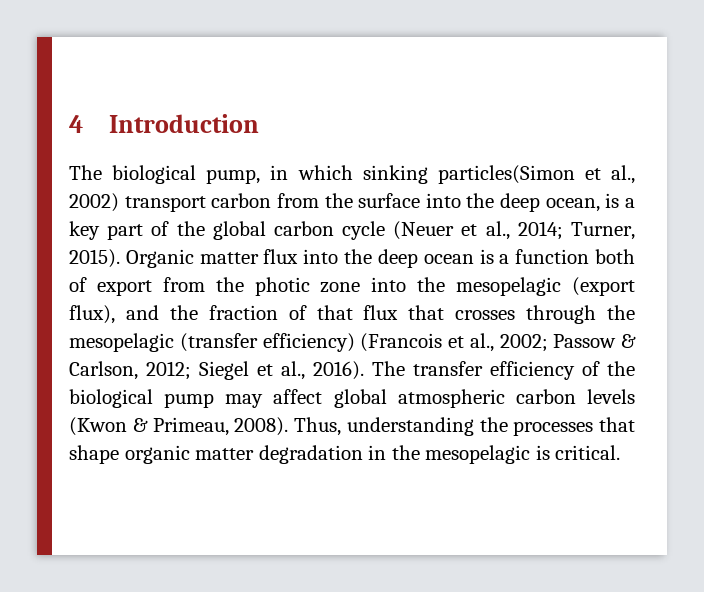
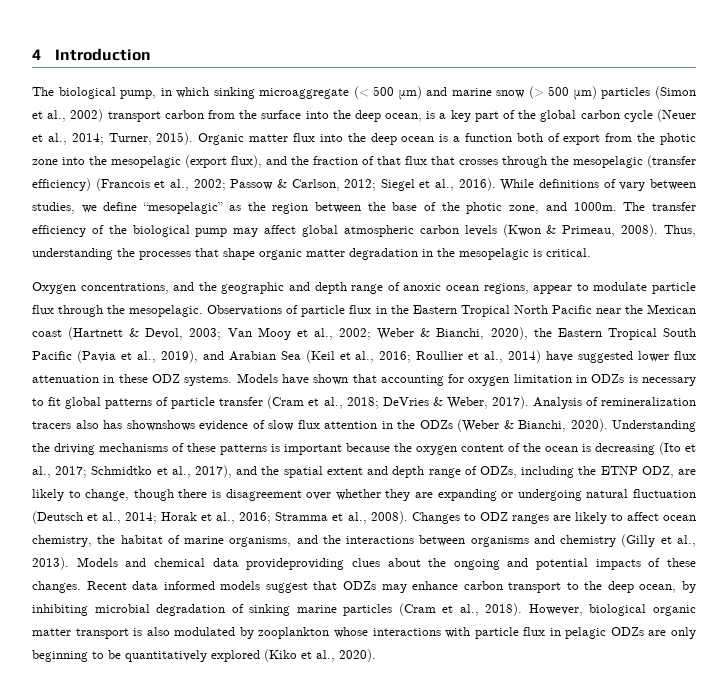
[437,165,575,184] particles(Simon -> [259,86,696,100] microaggregate (< 500 μm) and marine snow (> 500 μm) particles (Simon
(364, 370) none -> [500,179,696,191] [32,202,617,214] While definitions of vary between studies, we define “mesopelagic” as the region between the base of the photic zone, and 1000m.
(621, 452) none -> [32,282,697,294] [32,304,696,317] [32,327,697,340] [32,350,697,363] [32,373,696,386] [32,396,696,409] [32,419,696,432] [32,442,696,455] [32,465,697,478] [32,489,697,501] [32,511,696,524] [32,534,696,547] [32,557,696,570] [32,581,696,593] [32,603,697,616] [32,627,696,639] [32,649,376,662] // Oxygen concentrations, and the geographic and depth range of anoxic ocean regions, appear to modulate particle flux through the mesopelagic. Observations of particle flux in the Eastern Tropical North Pacific near the Mexican coast (Hartnett & Devol, 2003; Van Mooy et al., 2002; Weber & Bianchi, 2020), the Eastern Tropical South Pacific (Pavia et al., 2019), and Arabian Sea (Keil et al., 2016; Roullier et al., 2014) have suggested lower flux attenuation in these ODZ systems. Models have shown that accounting for oxygen limitation in ODZs is necessary to fit global patterns of particle transfer (Cram et al., 2018; DeVries & Weber, 2017). Analysis of remineralization tracers also has shownshows evidence of slow flux attention in the ODZs (Weber & Bianchi, 2020). Understanding the driving mechanisms of these patterns is important because the oxygen content of the ocean is decreasing (Ito et al., 2017; Schmidtko et al., 2017), and the spatial extent and depth range of ODZs, including the ETNP ODZ, are likely to change, though there is disagreement over whether they are expanding or undergoing natural fluctuation (Deutsch et al., 2014; Horak et al., 2016; Stramma et al., 2008). Changes to ODZ ranges are likely to affect ocean chemistry, the habitat of marine organisms, and the interactions between organisms and chemistry (Gilly et al., 2013). Models and chemical data provideproviding clues about the ongoing and potential impacts of these changes. Recent data informed models suggest that ODZs may enhance carbon transport to the deep ocean, by inhibiting microbial degradation of sinking marine particles (Cram et al., 2018). However, biological organic matter transport is also modulated by zooplankton whose interactions with particle flux in pelagic ODZs are only beginning to be quantitatively explored (Kiko et al., 2020).

